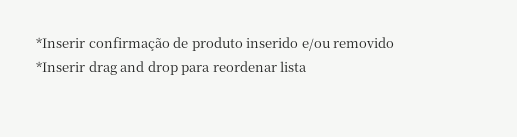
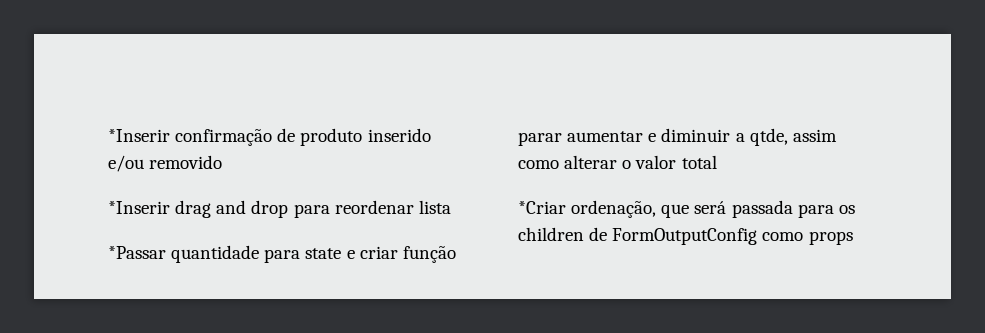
(308, 66) none -> [108,245,456,263] [518,128,837,146] [518,155,717,169] [518,200,855,218] [518,227,853,245] // *Passar quantidade para state e criar função parar aumentar e diminuir a qtde, assim como alterar o valor total // *Criar ordenação, que será passada para os children de FormOutputConfig como props

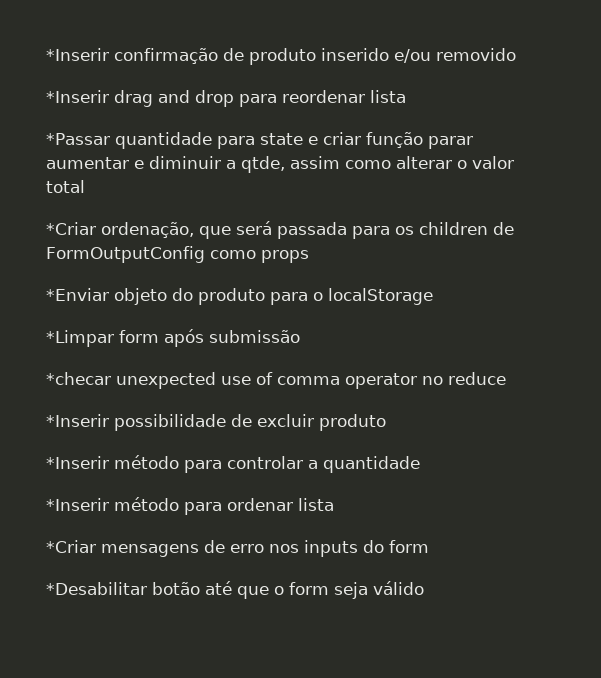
(853, 238) none -> [46,288,433,305] [46,329,300,347] [46,372,506,389] [46,414,386,431] [46,455,420,473] [46,497,334,515] [46,540,429,557] [46,581,424,599] // *Enviar objeto do produto para o localStorage // *Limpar form após submissão // *checar unexpected use of comma operator no reduce // *Inserir possibilidade de excluir produto // *Inserir método para controlar a quantidade // *Inserir método para ordenar lista // *Criar mensagens de erro nos inputs do form // *Desabilitar botão até que o form seja válido

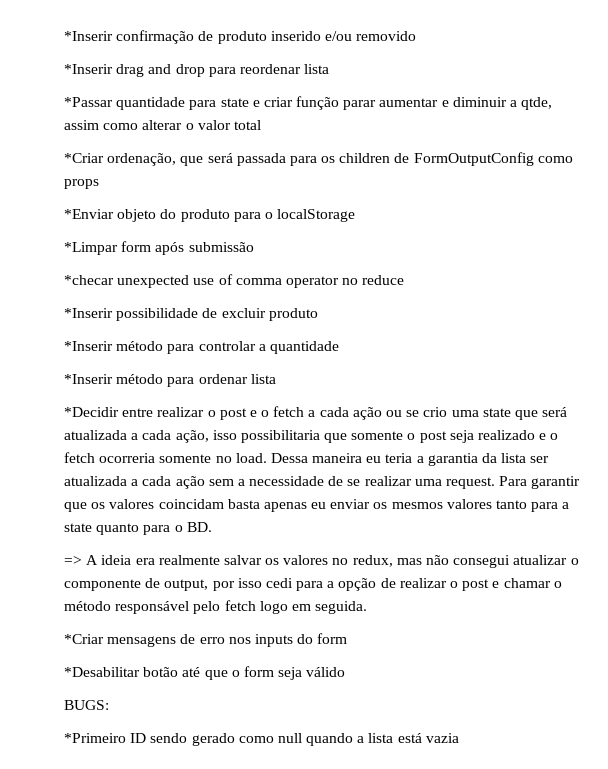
(334, 504) none -> [64,406,568,420] [64,430,559,443] [64,452,550,466] [64,476,581,489] [64,499,570,512] [64,522,212,535] [64,555,579,568] [64,578,562,591] [64,600,368,614] // *Decidir entre realizar o post e o fetch a cada ação ou se crio uma state que será atualizada a cada ação, isso possibilitaria que somente o post seja realizado e o fetch ocorreria somente no load. Dessa maneira eu teria a garantia da lista ser atualizada a cada ação sem a necessidade de se realizar uma request. Para garantir que os valores coincidam basta apenas eu enviar os mesmos valores tanto para a state quanto para o BD. // => A ideia era realmente salvar os valores no redux, mas não consegui atualizar o componente de output, por isso cedi para a opção de realizar o post e chamar o método responsável pelo fetch logo em seguida.
(424, 588) none -> [64,700,109,710] [64,733,459,746] // BUGS: // *Primeiro ID sendo gerado como null quando a lista está vazia

